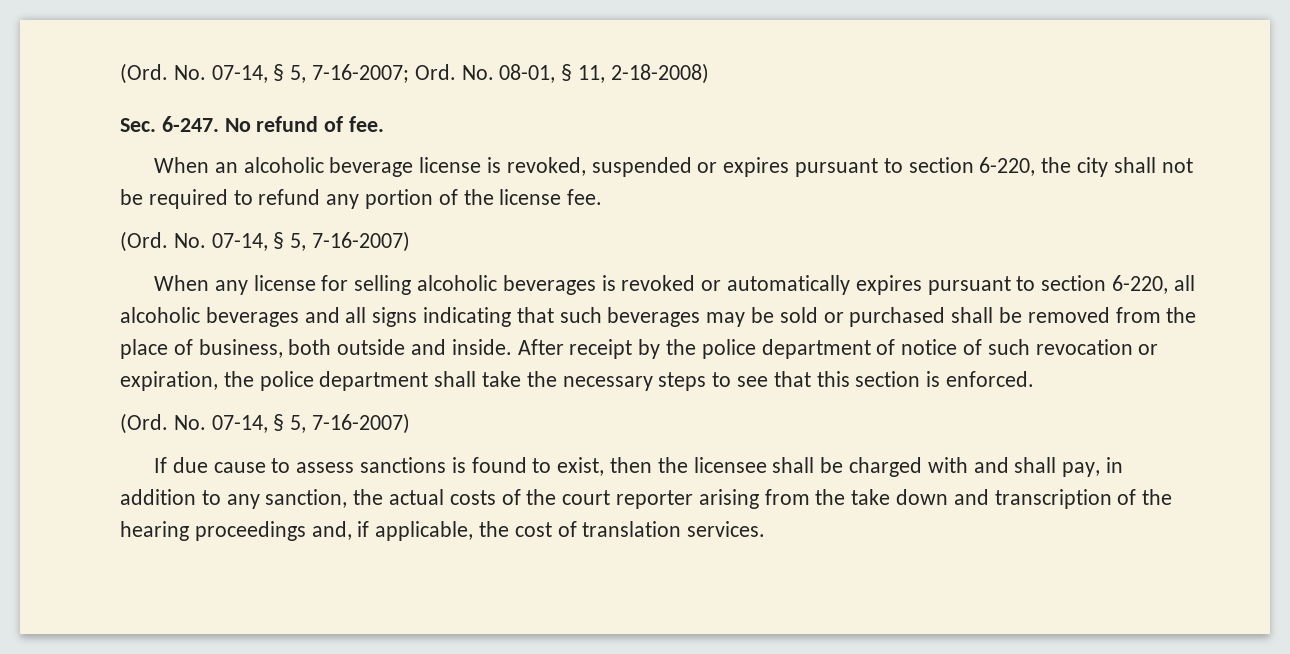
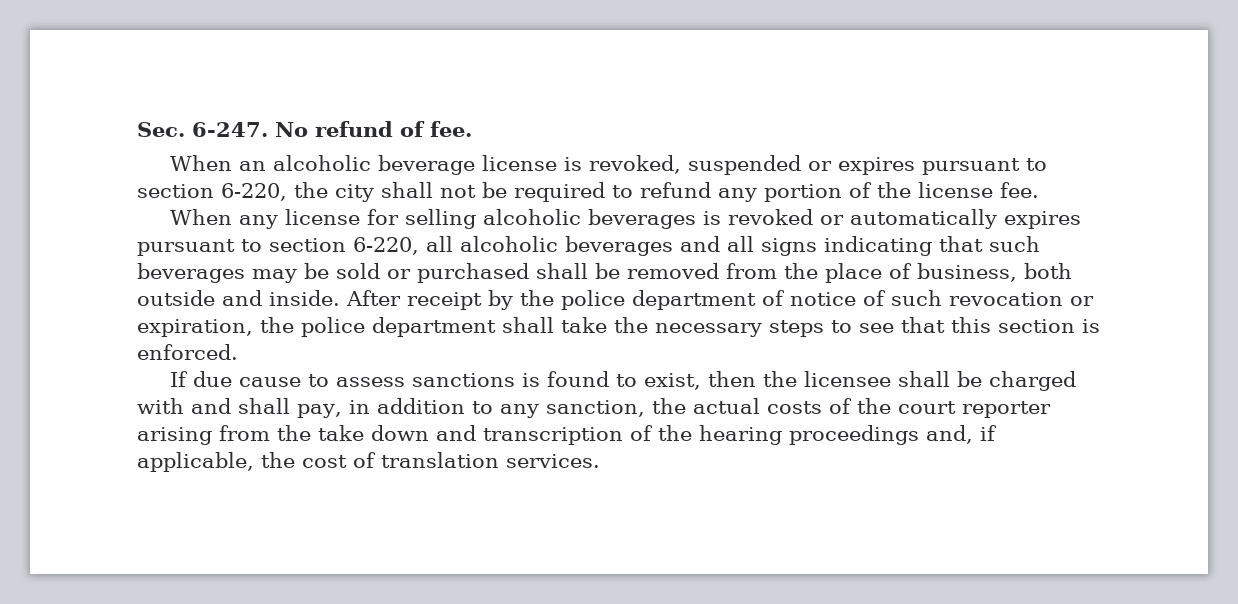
[120,63,709,84] (Ord. No. 07-14, § 5, 7-16-2007; Ord. No. 08-01, § 11, 2-18-2008) // -> (137, 129) none
[120,231,411,252] // (Ord. No. 07-14, § 5, 7-16-2007) -> (1039, 190) none
[120,413,411,434] // (Ord. No. 07-14, § 5, 7-16-2007) -> (238, 352) none

